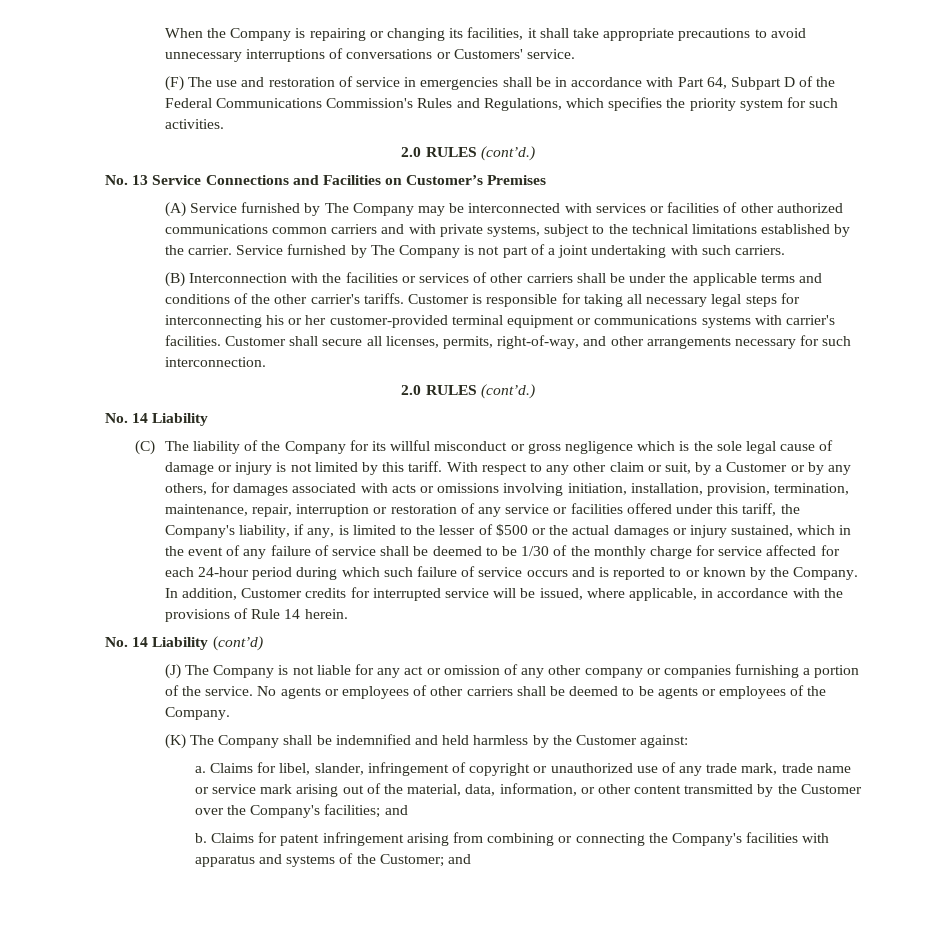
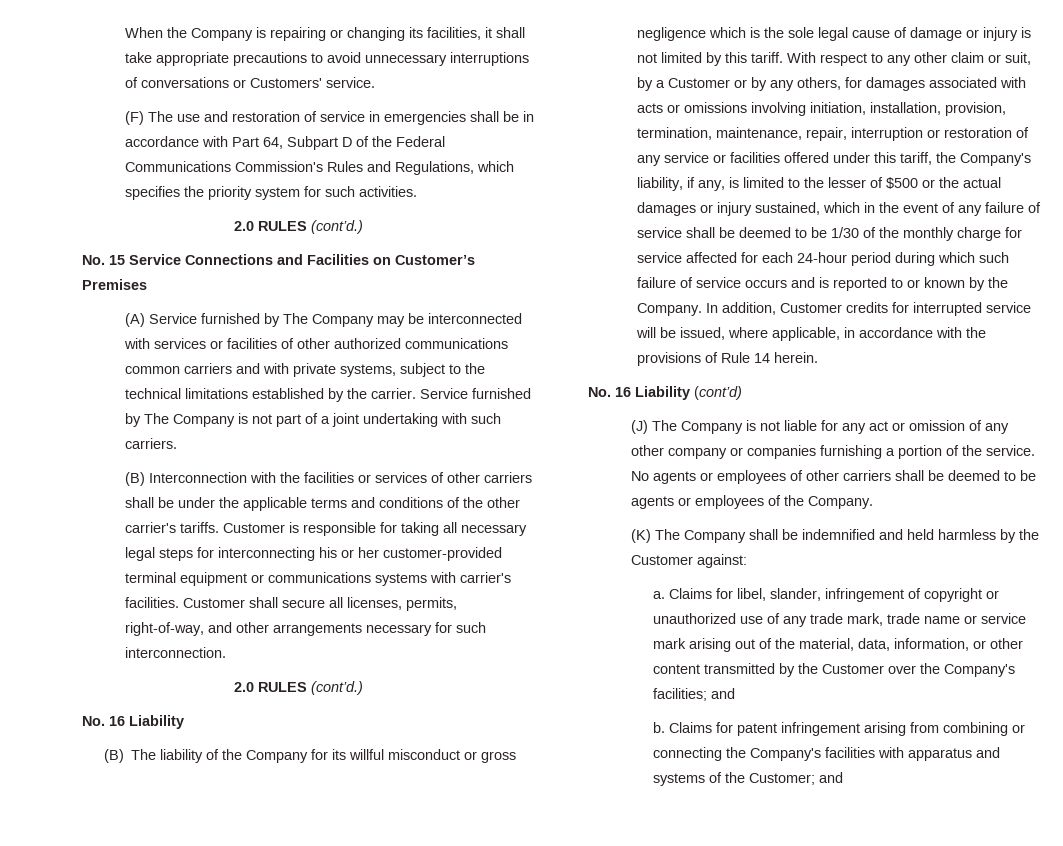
[132,175,149,185] 13 -> [108,255,125,265] 15
[132,413,149,423] 14 -> [108,716,125,726] 16
[134,440,155,455] (C) -> [103,749,124,763] (B)
[132,637,149,647] 14 -> [614,387,631,397] 16

